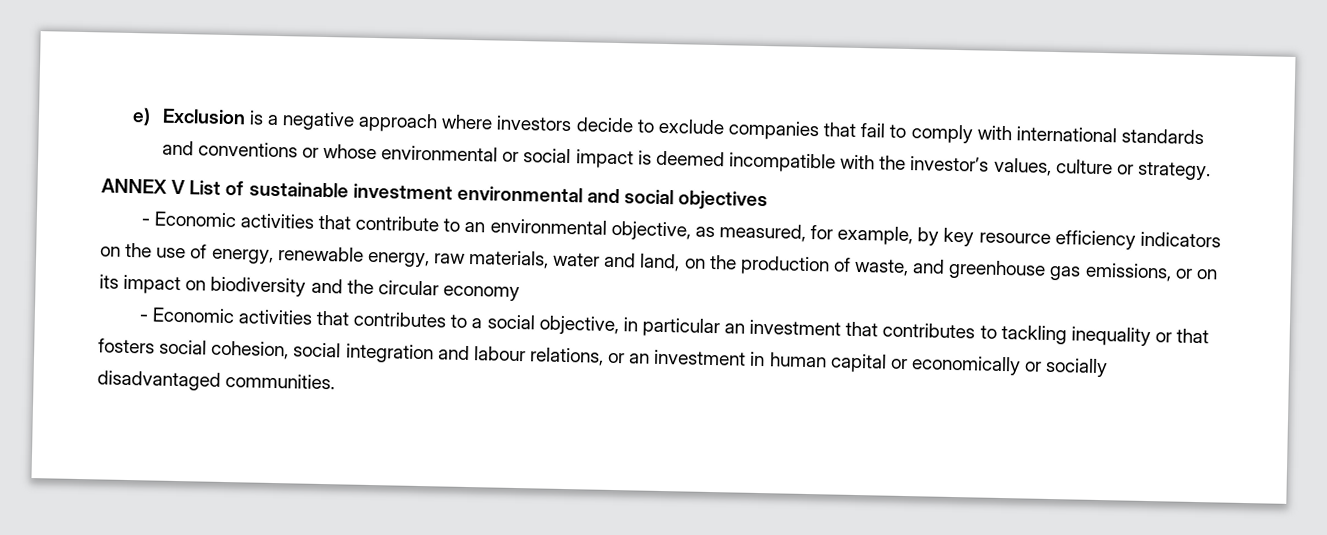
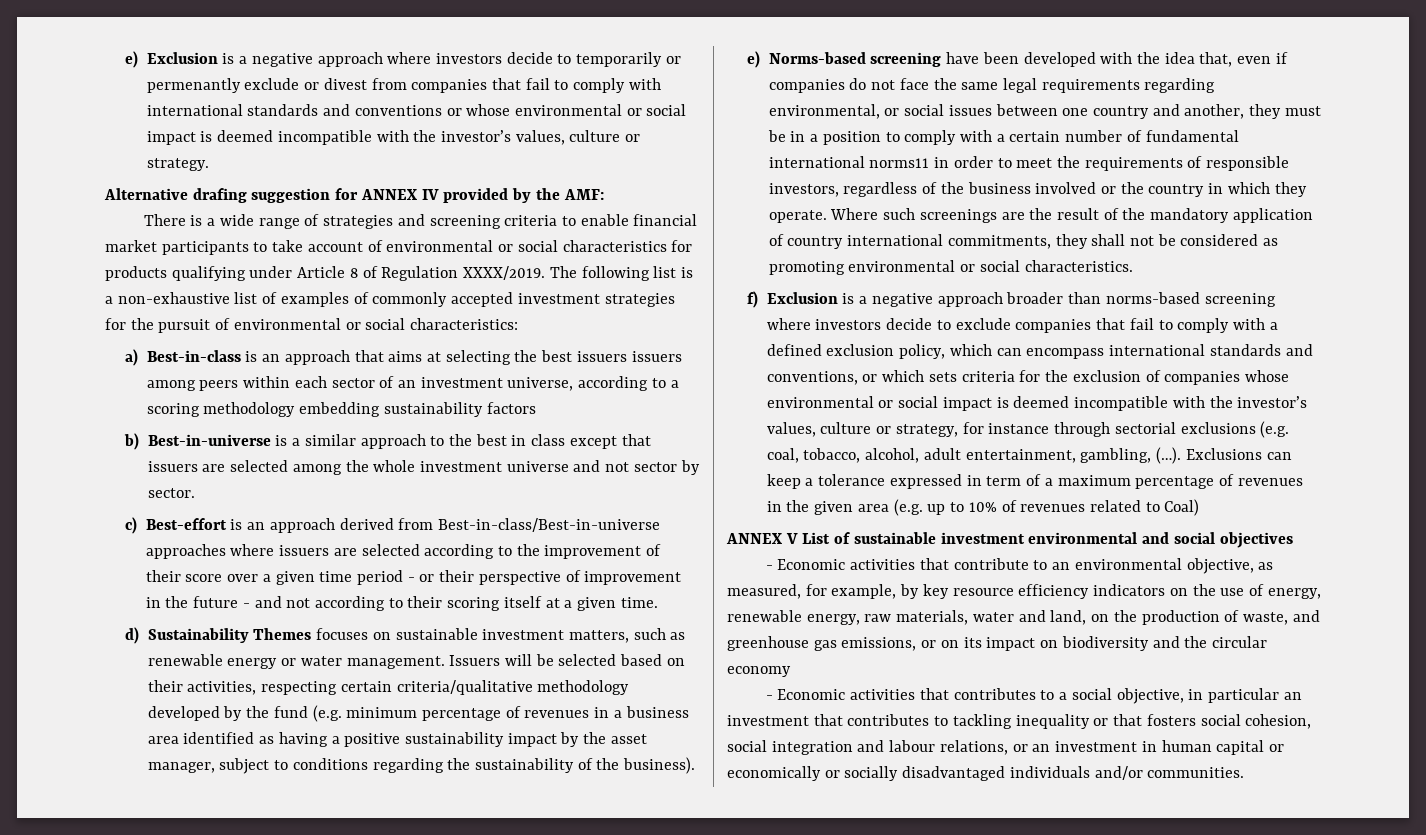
[657,118,725,135] exclude -> [576,52,681,67] [146,78,407,93] temporarily or permenantly exclude or divest from
(1211, 171) none -> [104,188,604,203] [143,214,698,229] [105,240,693,255] [105,266,693,281] [105,292,675,307] [105,318,519,333] [124,349,682,366] [146,376,679,391] [146,402,536,417] [123,433,651,450] [147,460,700,475] [147,488,195,498] [124,517,660,534] [145,544,662,559] [145,570,682,585] [145,596,658,611] [124,627,686,644] [147,654,685,669] [147,680,630,695] [147,705,689,722] [147,732,647,747] [147,757,696,774] [746,51,1288,68] [768,78,1216,93] [768,104,1321,119] [767,130,1239,145] [768,156,1290,171] [768,182,1307,197] [768,208,1313,223] [768,234,1279,249] [768,260,1133,275] [746,291,1276,308] [766,318,1278,333] [766,344,1313,359] [766,370,1289,385] [766,396,1308,411] [766,421,1290,438] [766,447,1292,464] [766,474,1303,489] [766,499,1200,516] // Alternative drafing suggestion for ANNEX IV provided by the AMF: // There is a wide range of strategies and screening criteria to enable financial market participants to take account of environmental or social characteristics for products qualifying under Article 8 of Regulation XXXX/2019. The following list is a non-exhaustive list of examples of commonly accepted investment strategies for the pursuit of environmental or social characteristics: // a) Best-in-class is an approach that aims at selecting the best issuers issuers among peers within each sector of an investment universe, according to a scoring methodology embedding sustainability factors // b) Best-in-universe is a similar approach to the best in class except that issuers are selected among the whole investment universe and not sector by sector. // c) Best-effort is an approach derived from Best-in-class/Best-in-universe approaches where issuers are selected according to the improvement of their score over a given time period - or their perspective of improvement in the future - and not according to their scoring itself at a given time. // d) Sustainability Themes focuses on sustainable investment matters, such as renewable energy or water management. Issuers will be selected based on their activities, respecting certain criteria/qualitative methodology developed by the fund (e.g. minimum percentage of revenues in a business area identified as having a positive sustainability impact by the asset manager, subject to conditions regarding the sustainability of the business). // e) Norms-based screening have been developed with the idea that, even if companies do not face the same legal requirements regarding environmental, or social issues between one country and another, they must be in a position to comply with a certain number of fundamental international norms11 in order to meet the requirements of responsible investors, regardless of the business involved or the country in which they operate. Where such screenings are the result of the mandatory application of country international commitments, they shall not be considered as promoting environmental or social characteristics. // f) Exclusion is a negative approach broader than norms-based screening where investors decide to exclude companies that fail to comply with a defined exclusion policy, which can encompass international standards and conventions, or which sets criteria for the exclusion of companies whose environmental or social impact is deemed incompatible with the investor’s values, culture or strategy, for instance through sectorial exclusions (e.g. coal, tobacco, alcohol, adult entertainment, gambling, (…). Exclusions can keep a tolerance expressed in term of a maximum percentage of revenues in the given area (e.g. up to 10% of revenues related to Coal)
(221, 380) none -> [1009,766,1143,780] individuals and/or

